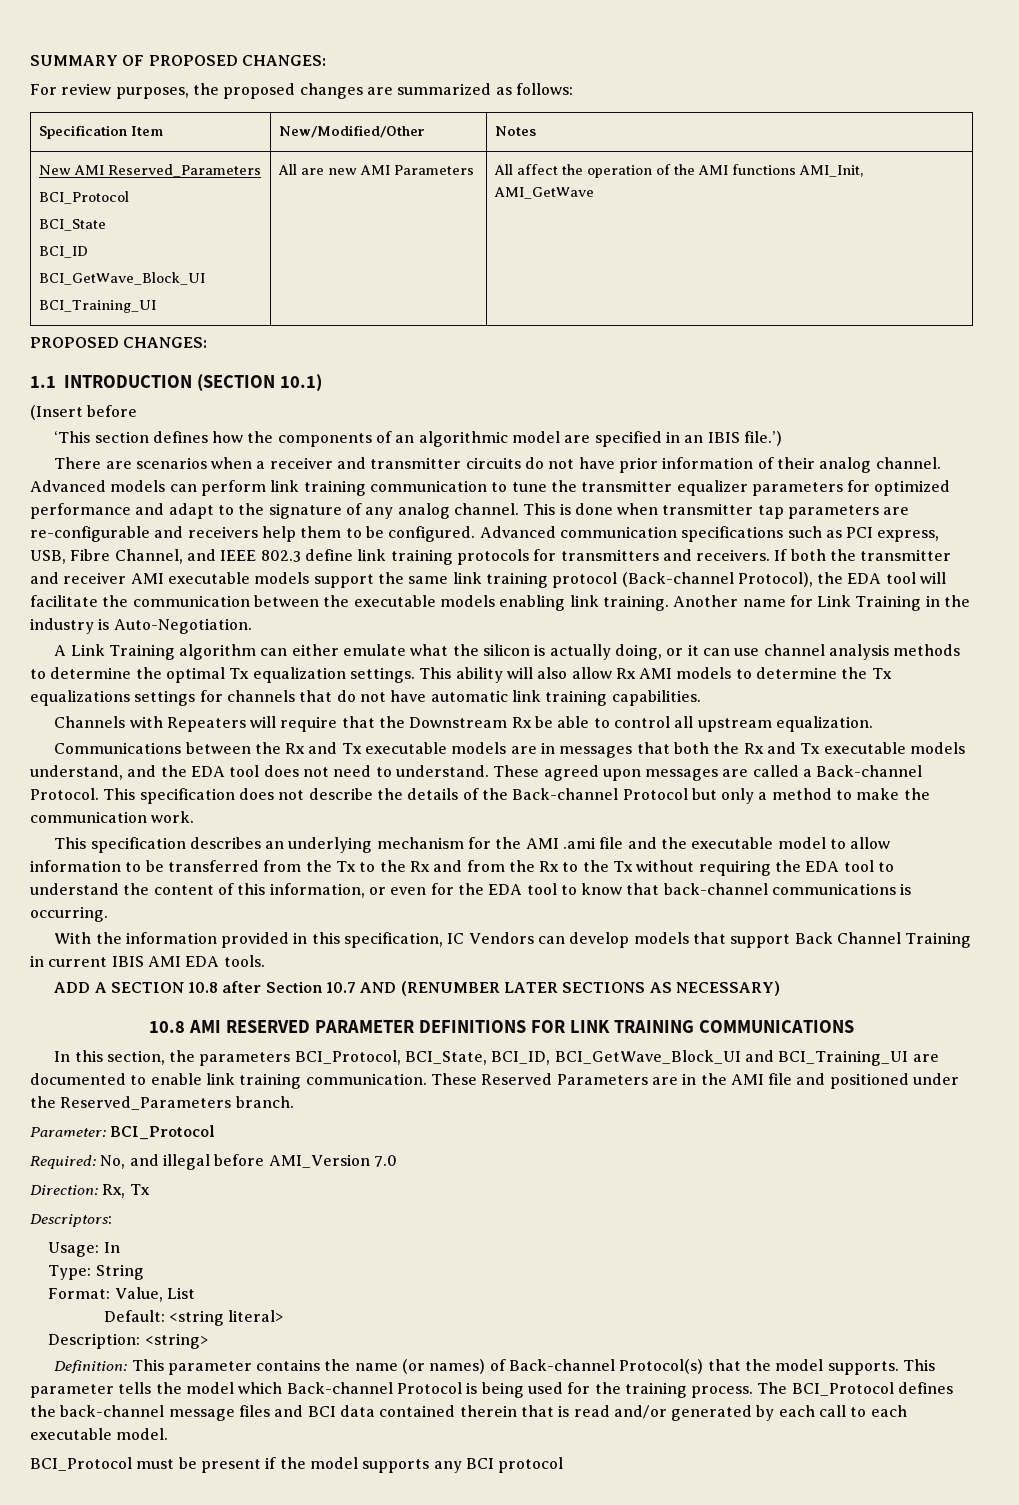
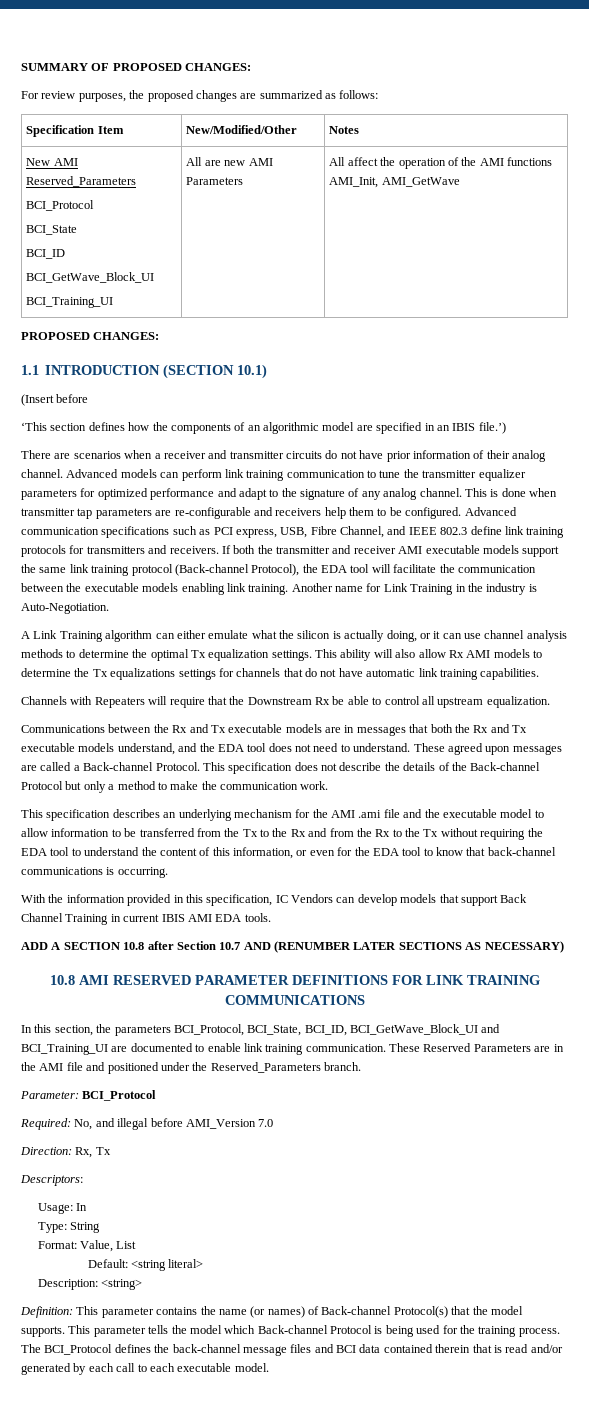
[30,1457,564,1473] // BCI_Protocol must be present if the model supports any BCI protocol -> (269, 1367) none

